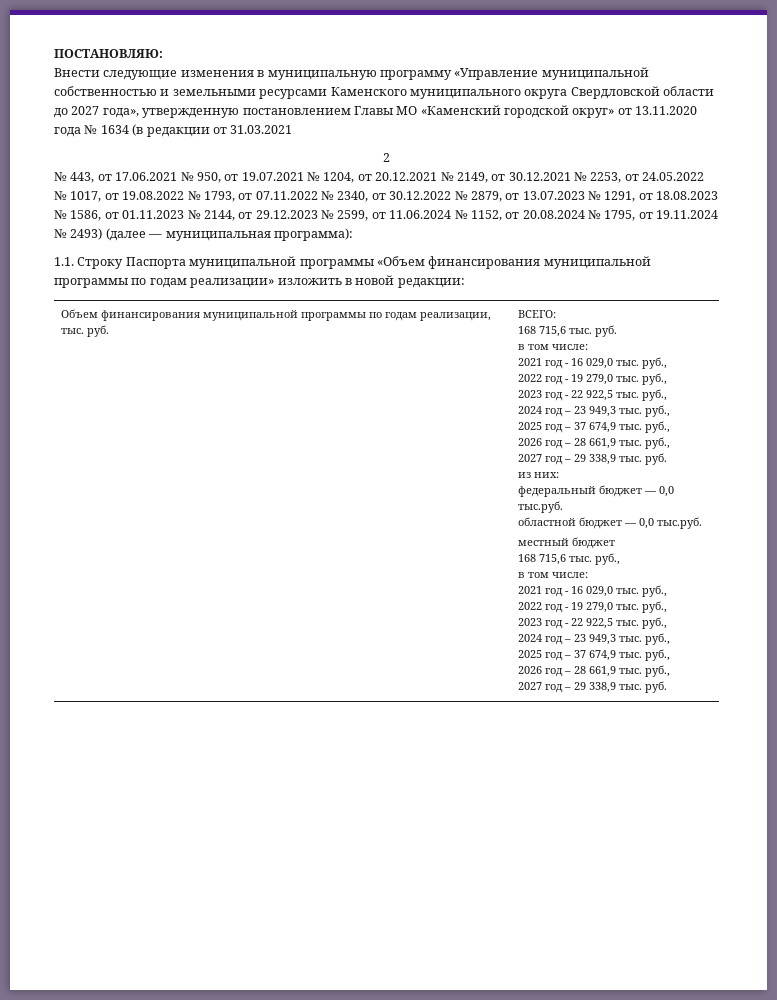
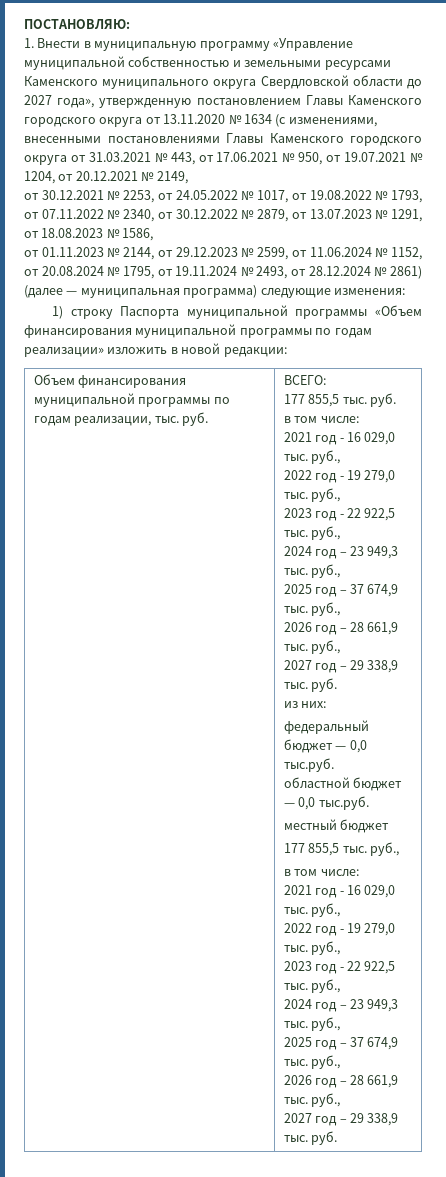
[54,68,254,80] Внести следующие изменения -> [24,38,81,48] 1. Внести
[396,105,615,118] МО «Каменский городской округ» -> [348,95,422,105] [24,117,143,127] Каменского городского округа
[54,127,81,137] года -> (226, 119) none
[132,124,210,137] (в редакции -> [275,114,377,127] [24,133,422,146] [24,155,67,165] (с изменениями, внесенными постановлениями Главы Каменского городского округа
[383,153,390,162] // 2 // -> (151, 157) none
(488, 177) none -> (188, 177) //
(102, 215) none -> (154, 234) //
[70,228,353,241] [54,257,124,269] 2493) (далее — муниципальная программа): // 1.1. Строку -> [256,266,422,279] [24,285,405,298] [51,306,113,319] 2493, от 28.12.2024 № 2861) (далее — муниципальная программа) следующие изменения: // 1) строку
[517,326,566,337] 168 715,6 -> [283,394,340,407] 177 855,5
[517,554,566,565] 168 715,6 -> [283,843,340,856] 177 855,5

